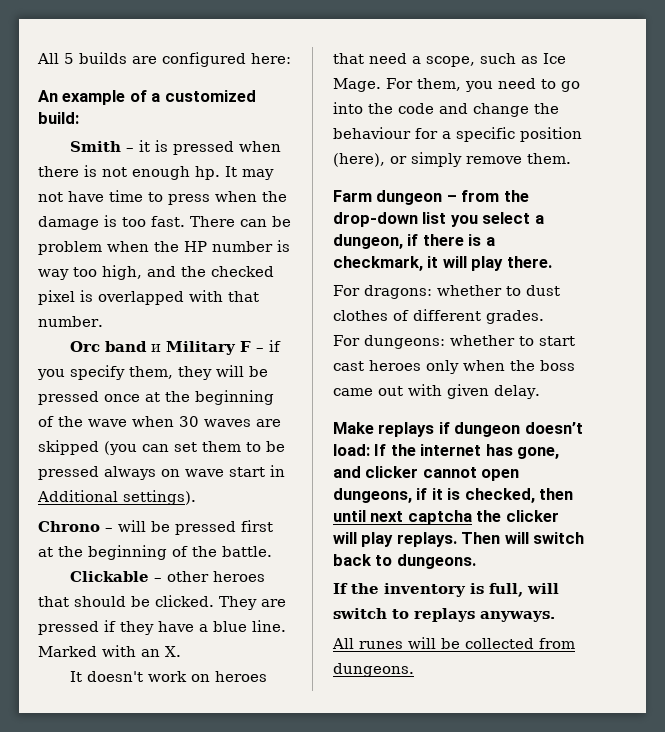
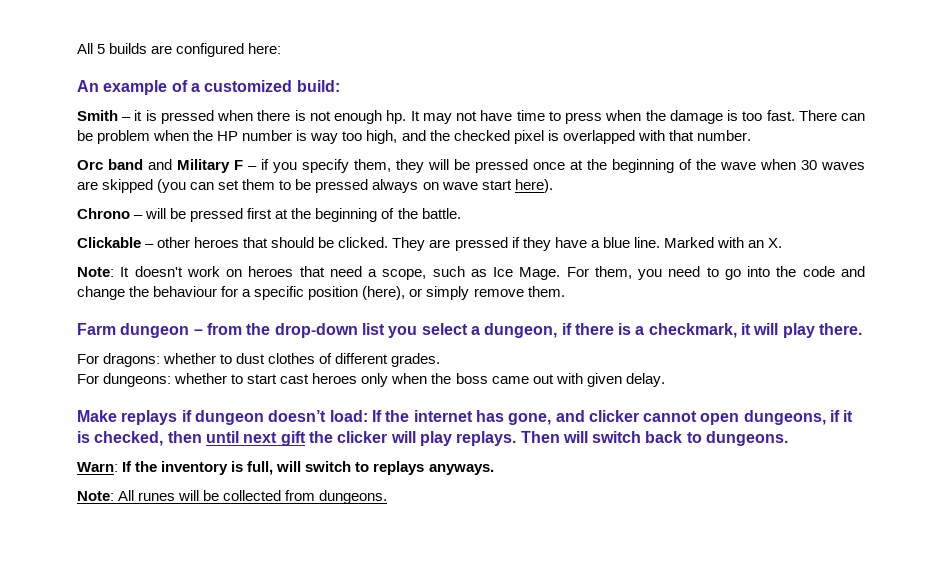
[150,344,161,352] и -> [148,159,172,170] and
[270,465,285,477] [37,490,196,505] in Additional settings). -> [514,179,553,193] here).
(181, 651) none -> [77,267,114,277] Note:
[407,510,472,525] captcha -> [280,431,306,446] gift
(476, 561) none -> [77,462,118,472] Warn:
(555, 616) none -> [77,491,114,501] Note:

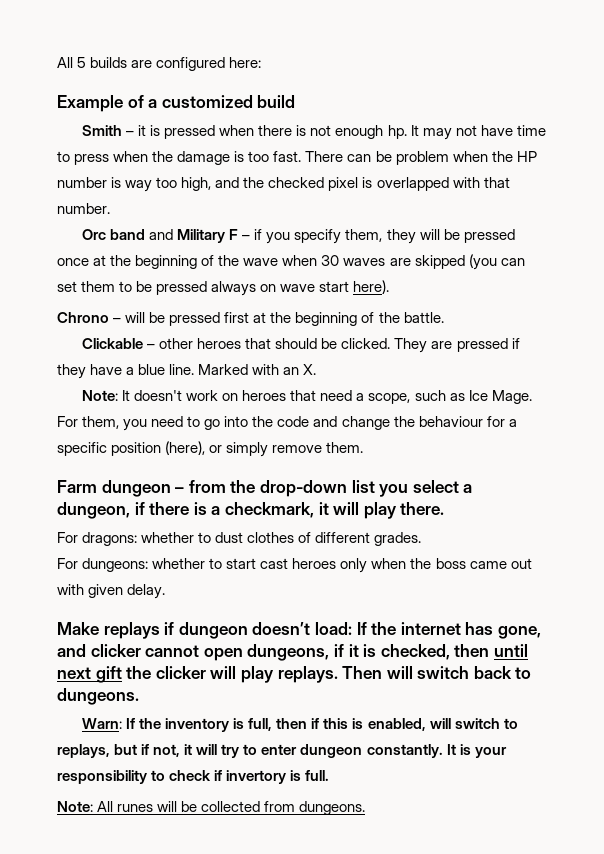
[77,80,168,95] An example -> [57,95,123,112] Example
[296,80,340,92] build: -> [257,95,296,108] build
[276,461,494,475] will switch to replays anyways. -> [276,718,518,731] [57,744,507,758] [57,770,330,784] then if this is enabled, will switch to replays, but if not, it will try to enter dungeon constantly. It is your responsibility to check if invertory is full.

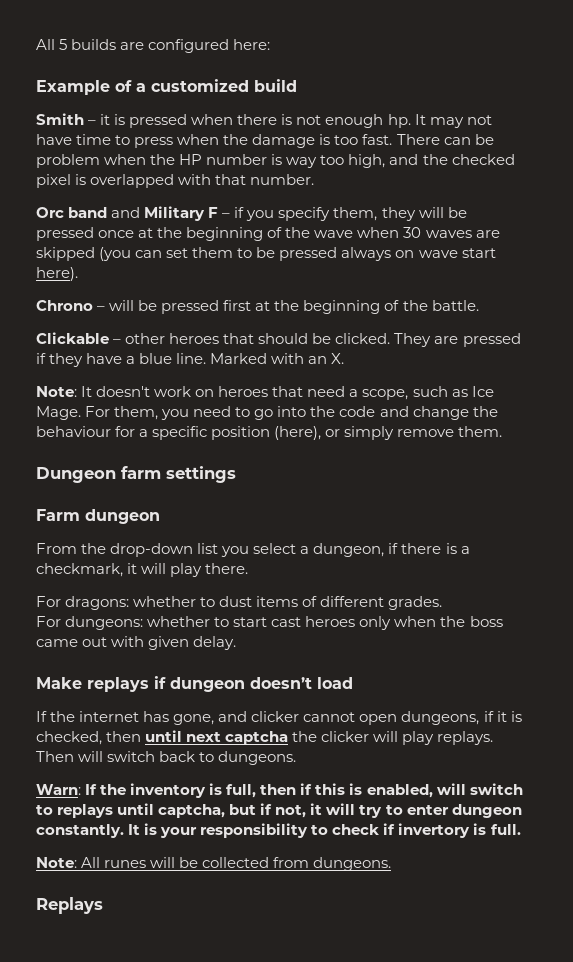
(364, 447) none -> [36,466,236,483] // Dungeon farm settings
[175,480,226,493] – from -> [36,543,77,554] // From
[247,532,295,543] clothes -> [256,596,299,607] items
[314,622,352,635] load: -> [317,677,353,689] load //
[95,666,122,683] gift -> [225,731,289,745] captcha
[57,744,110,758] replays, -> [57,803,226,818] replays until captcha,
(366, 808) none -> [36,897,103,914] // Replays

